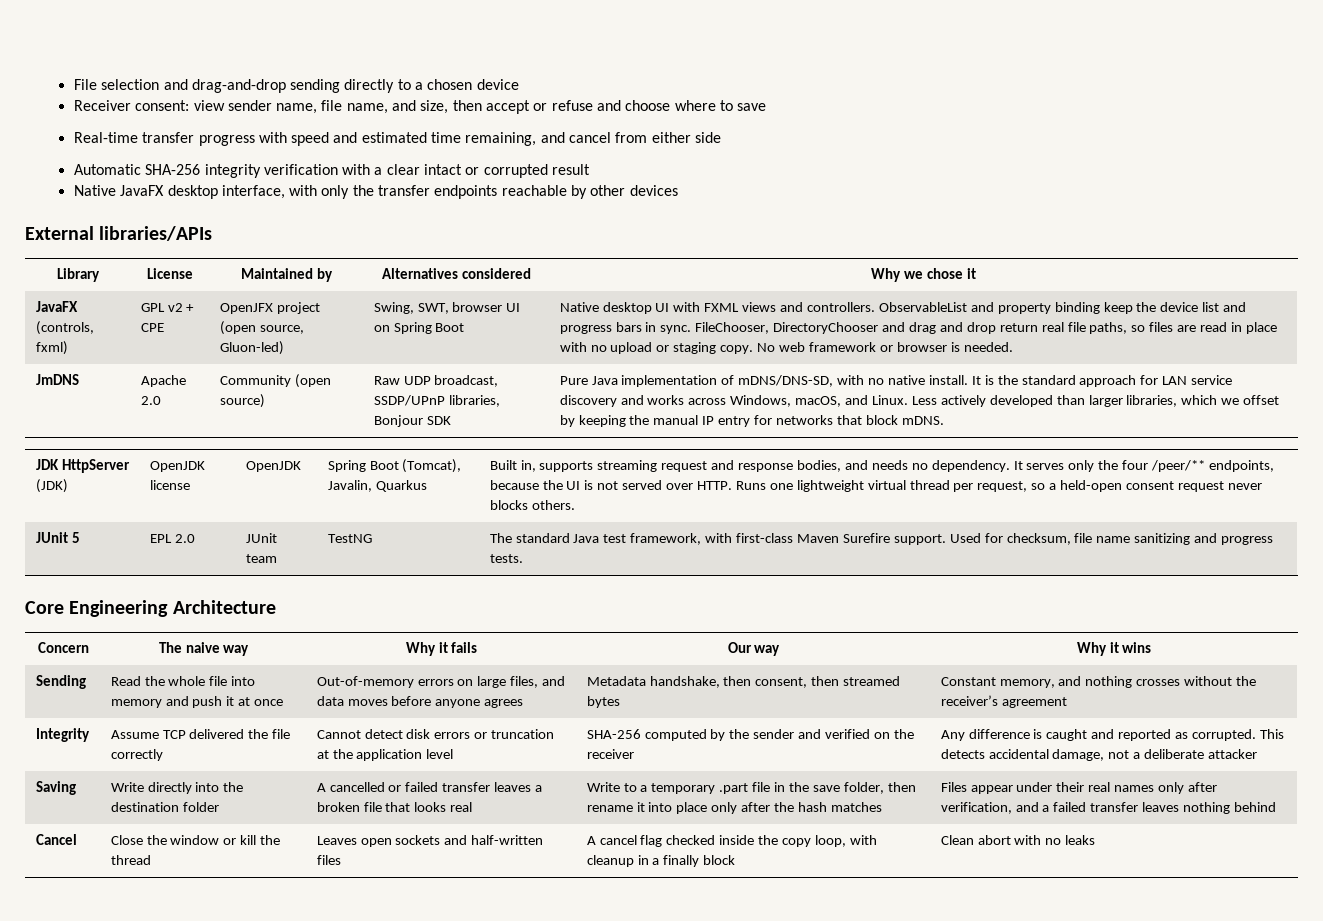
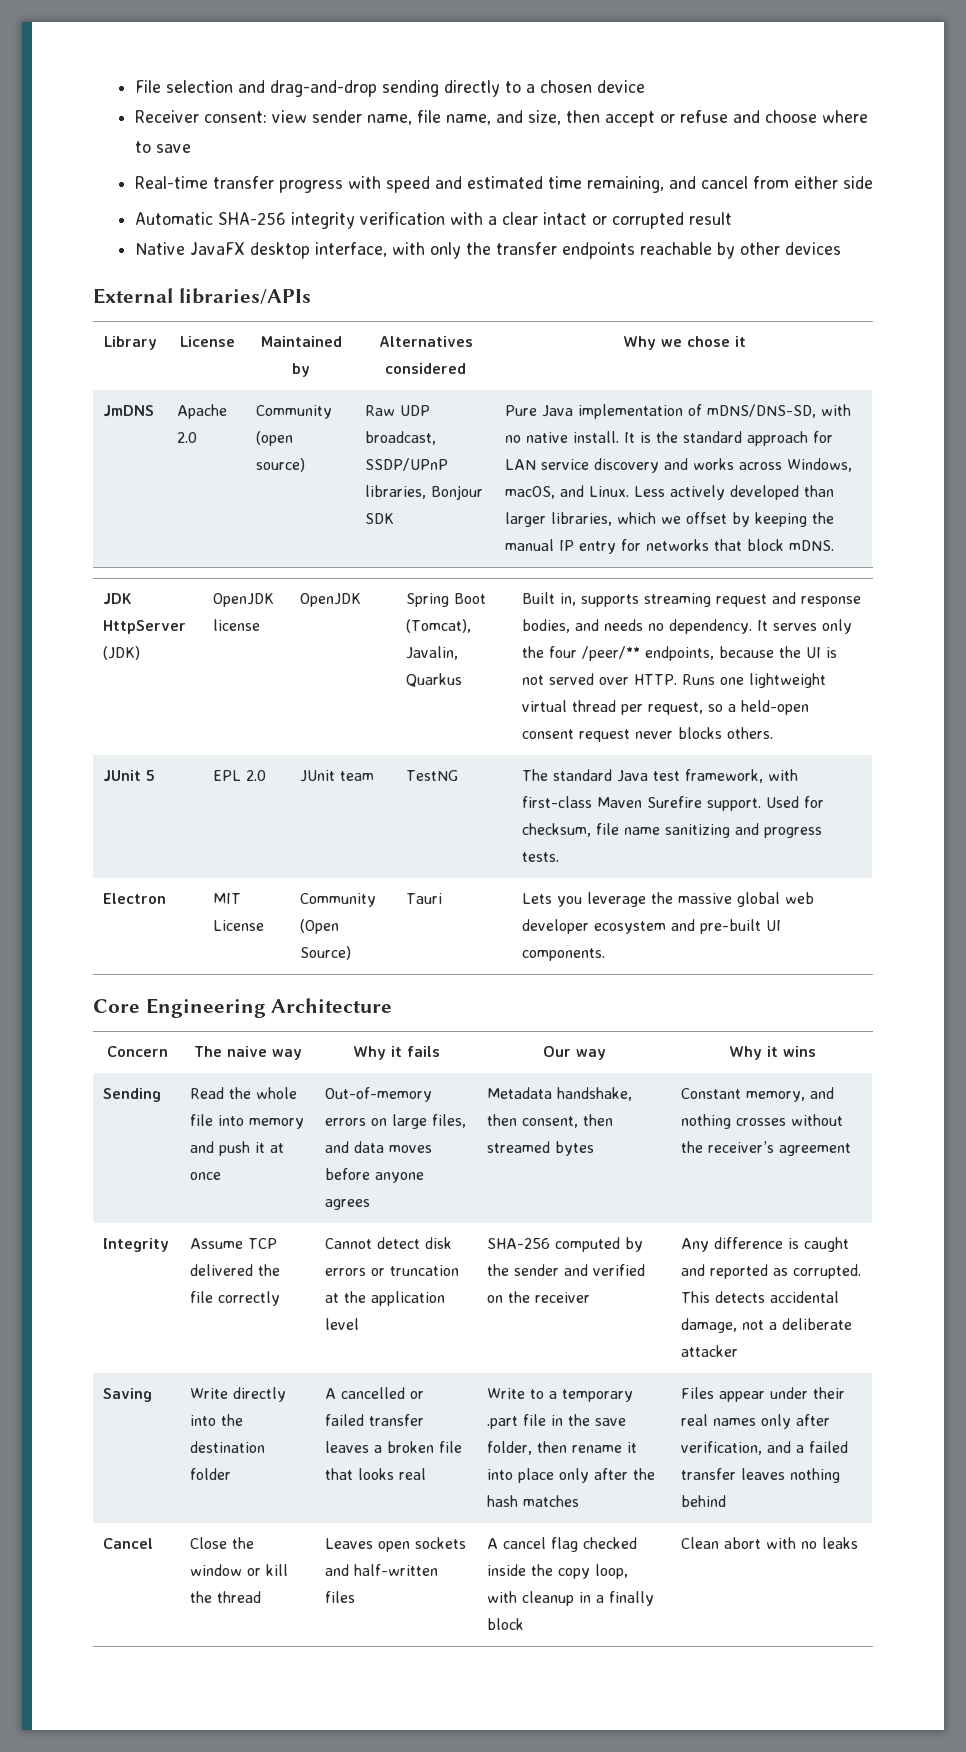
[35,301,78,312] [35,321,94,335] [35,341,68,355] [140,303,195,312] [140,323,164,332] [219,302,320,314] [219,321,304,335] [219,341,284,355] [373,302,521,314] [373,322,465,334] [559,302,1247,314] [559,322,1277,334] [559,342,1013,354] // JavaFX (controls, fxml) | GPL v2 + CPE | OpenJFX project (open source, Gluon-led) | Swing, SWT, browser UI on Spring Boot | Native desktop UI with FXML views and controllers. ObservableList and property binding keep the device list and progress bars in sync. FileChooser, DirectoryChooser and drag and drop return real file paths, so files are read in place with no upload or staging copy. No web framework or browser is needed. -> (746, 341) none
(523, 558) none -> [103,893,167,904] [213,893,242,904] [213,920,265,931] [300,893,377,907] [300,919,340,934] [300,946,352,960] [406,893,443,904] [522,892,815,907] [522,919,782,934] [522,948,606,961] // Electron | MIT License | Community (Open Source) | Tauri | Lets you leverage the massive global web developer ecosystem and pre-built UI components.

